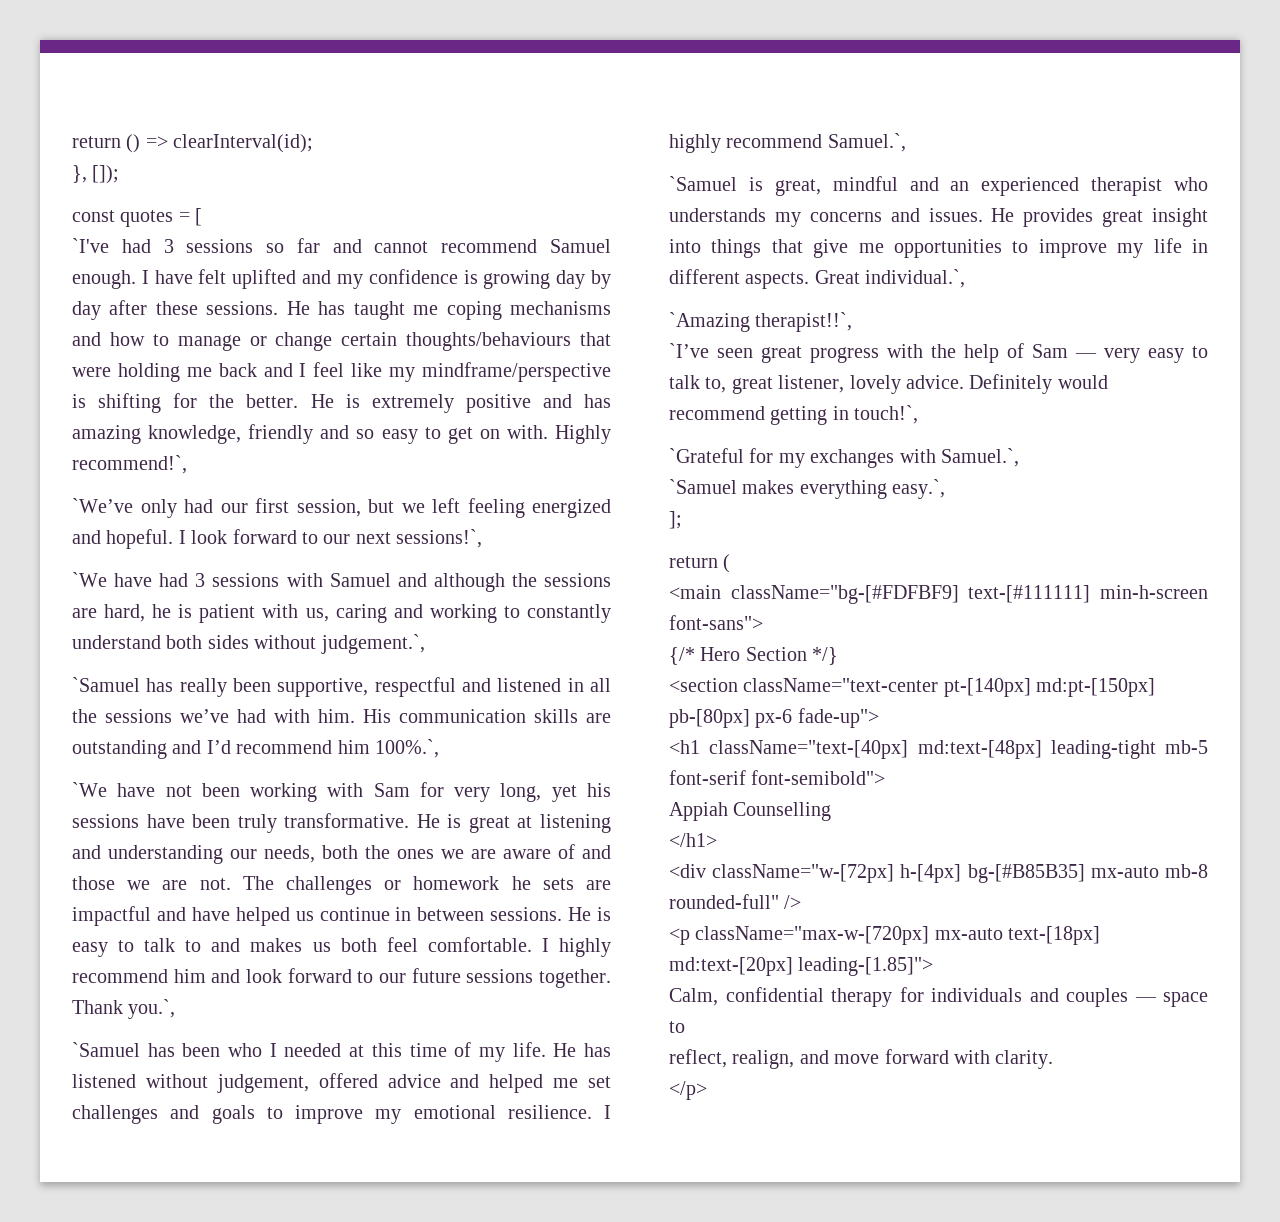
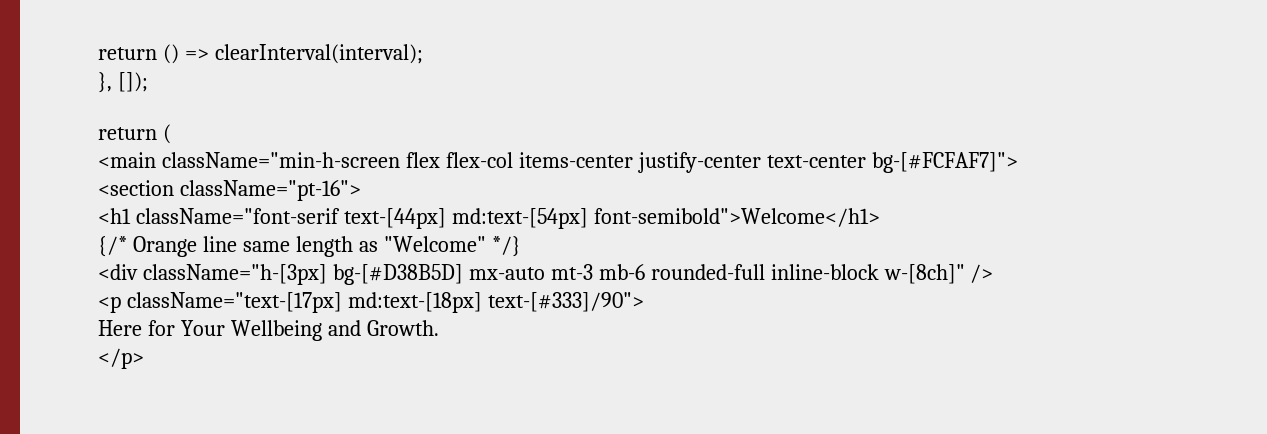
[173,134,314,153] clearInterval(id); -> [214,44,423,64] clearInterval(interval);
[72,208,203,227] [72,238,611,253] [72,269,612,289] [72,300,611,320] [72,332,611,351] [72,362,611,382] [72,393,612,413] [72,424,612,444] [72,455,187,474] [72,498,611,518] [72,529,483,549] [72,572,611,592] [72,604,612,623] [72,634,425,654] [72,677,611,697] [72,709,611,723] [72,739,439,759] [72,782,611,802] [72,813,611,833] [72,844,611,864] [72,876,611,895] [72,906,611,926] [72,937,612,957] [72,968,611,988] [72,999,176,1019] [72,1042,611,1062] [72,1073,611,1093] [72,1105,611,1124] [669,133,906,153] [669,176,1208,196] [669,208,1208,227] [669,238,1208,258] [669,269,966,289] [669,312,853,332] [669,343,1208,363] [669,374,1108,394] [669,405,919,425] [669,448,1019,468] [669,479,946,499] [669,511,682,529] [669,554,731,573] [669,585,1208,604] [669,615,763,630] [669,647,839,665] [669,678,1156,697] [669,708,879,728] [669,740,1208,759] [669,770,886,785] [669,802,832,821] [669,833,717,847] [669,864,1208,883] [669,894,802,909] [669,926,1101,945] [669,957,934,976] [669,987,1208,1007] [669,1021,685,1033] [669,1049,1054,1069] const quotes = [ // `I've had 3 sessions so far and cannot recommend Samuel enough. I have felt uplifted and my confidence is growing day by day after these sessions. He has taught me coping mechanisms and how to manage or change certain thoughts/behaviours that were holding me back and I feel like my mindframe/perspective is shifting for the better. He is extremely positive and has amazing knowledge, friendly and so easy to get on with. Highly recommend!`, // `We’ve only had our first session, but we left feeling energized and hopeful. I look forward to our next sessions!`, // `We have had 3 sessions with Samuel and although the sessions are hard, he is patient with us, caring and working to constantly understand both sides without judgement.`, // `Samuel has really been supportive, respectful and listened in all the sessions we’ve had with him. His communication skills are outstanding and I’d recommend him 100%.`, // `We have not been working with Sam for very long, yet his sessions have been truly transformative. He is great at listening and understanding our needs, both the ones we are aware of and those we are not. The challenges or homework he sets are impactful and have helped us continue in between sessions. He is easy to talk to and makes us both feel comfortable. I highly recommend him and look forward to our future sessions together. Thank you.`, // `Samuel has been who I needed at this time of my life. He has listened without judgement, offered advice and helped me set challenges and goals to improve my emotional resilience. I highly recommend Samuel.`, // `Samuel is great, mindful and an experienced therapist who understands my concerns and issues. He provides great insight into things that give me opportunities to improve my life in different aspects. Great individual.`, // `Amazing therapist!!`, // `I’ve seen great progress with the help of Sam — very easy to talk to, great listener, lovely advice. Definitely would recommend getting in touch!`, // `Grateful for my exchanges with Samuel.`, // `Samuel makes everything easy.`, // ]; // return ( // <main className="bg-[#FDFBF9] text-[#111111] min-h-screen font-sans"> // {/* Hero Section */} // <section className="text-center pt-[140px] md:pt-[150px] pb-[80px] px-6 fade-up"> // <h1 className="text-[40px] md:text-[48px] leading-tight mb-5 font-serif font-semibold"> // Appiah Counselling // </h1> // <div className="w-[72px] h-[4px] bg-[#B85B35] mx-auto mb-8 rounded-full" /> // <p className="max-w-[720px] mx-auto text-[18px] md:text-[20px] leading-[1.85]"> // Calm, confidential therapy for individuals and couples — space to // reflect, realign, and move forward with clarity. -> [98,124,171,144] [98,152,1018,173] [98,180,361,201] [98,208,880,229] [98,236,521,257] [98,264,994,285] [98,292,644,313] [98,320,439,341] return ( // <main className="min-h-screen flex flex-col items-center justify-center text-center bg-[#FCFAF7]"> // <section className="pt-16"> // <h1 className="font-serif text-[44px] md:text-[54px] font-semibold">Welcome</h1> // {/* Orange line same length as "Welcome" */} // <div className="h-[3px] bg-[#D38B5D] mx-auto mt-3 mb-6 rounded-full inline-block w-[8ch]" /> // <p className="text-[17px] md:text-[18px] text-[#333]/90"> // Here for Your Wellbeing and Growth.

